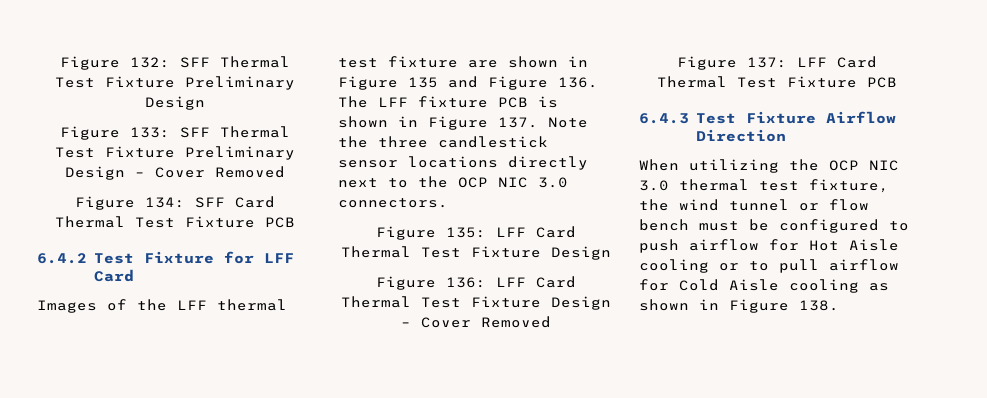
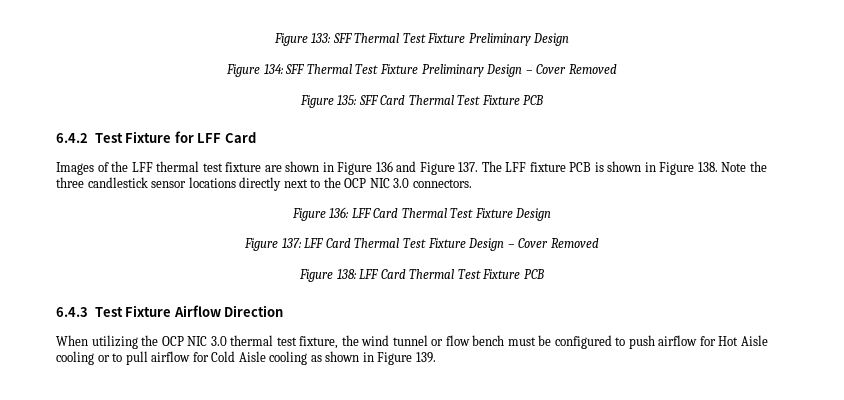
[59,56,170,70] Figure 132: -> [273,33,332,46] Figure 133:
[129,127,170,138] 133: -> [263,64,284,74] 134:
[144,197,185,208] 134: -> [337,95,358,105] 135:
[408,77,438,88] 135 -> [375,161,393,172] 136
[558,77,598,88] 136. -> [458,162,479,172] 137.
[498,117,538,128] 137. -> [697,162,718,172] 138.
[445,227,486,238] 135: -> [329,207,350,218] 136:
[445,277,486,288] 136: -> [281,238,302,248] 137:
[746,57,787,68] 137: -> [336,269,357,279] 138:
[799,300,839,311] 138. -> [415,352,436,363] 139.

